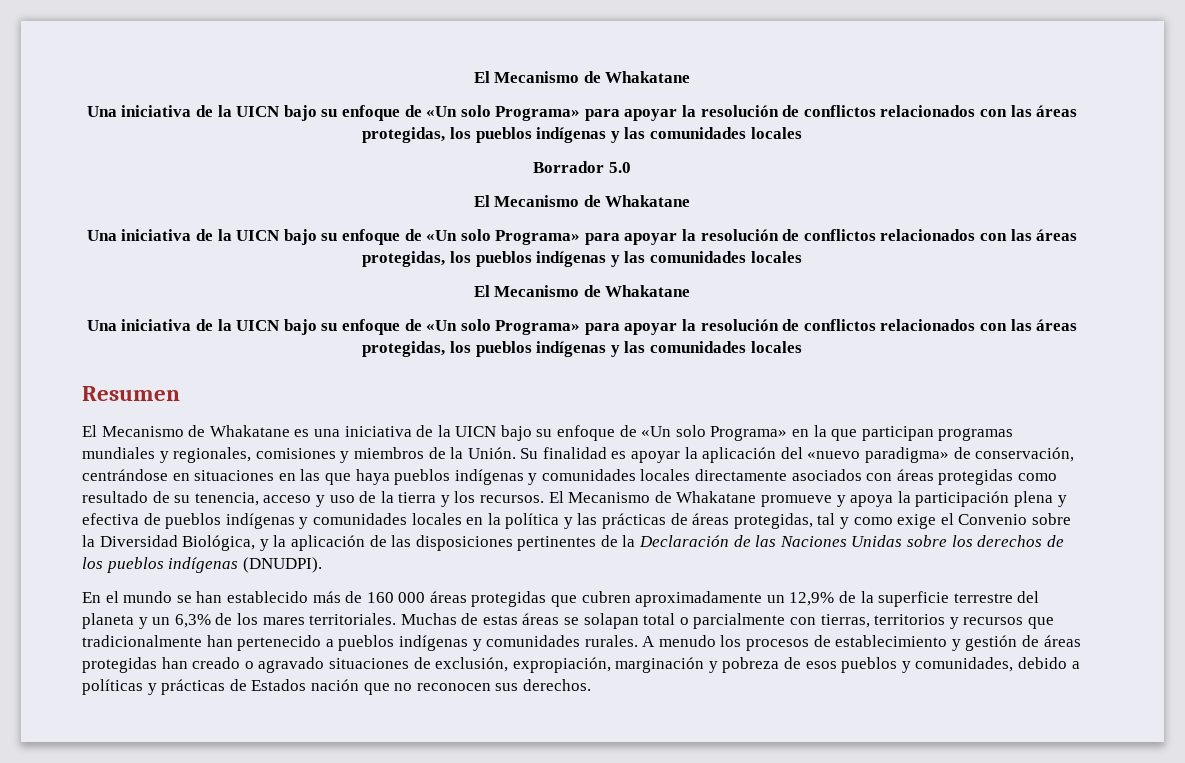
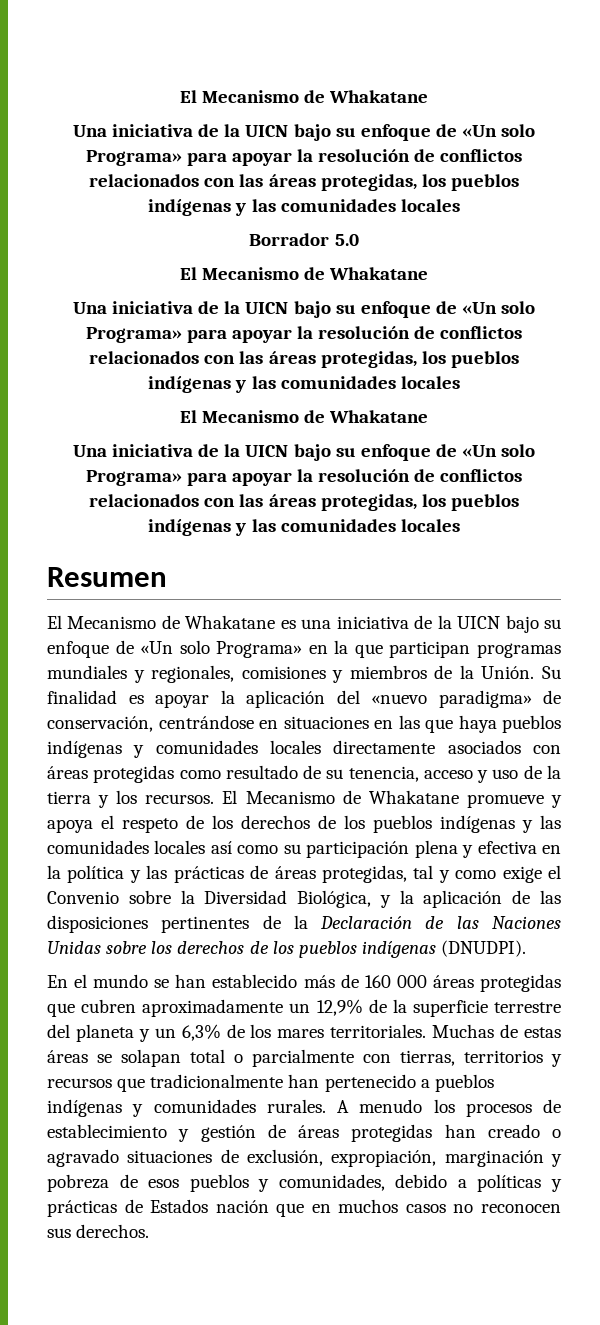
[897,491,1067,507] [82,513,462,529] la participación plena y efectiva de pueblos indígenas y comunidades locales -> [101,815,561,833] [47,840,537,858] el respeto de los derechos de los pueblos indígenas y las comunidades locales así como su participación plena y efectiva
(390, 689) none -> [311,1199,446,1213] en muchos casos

